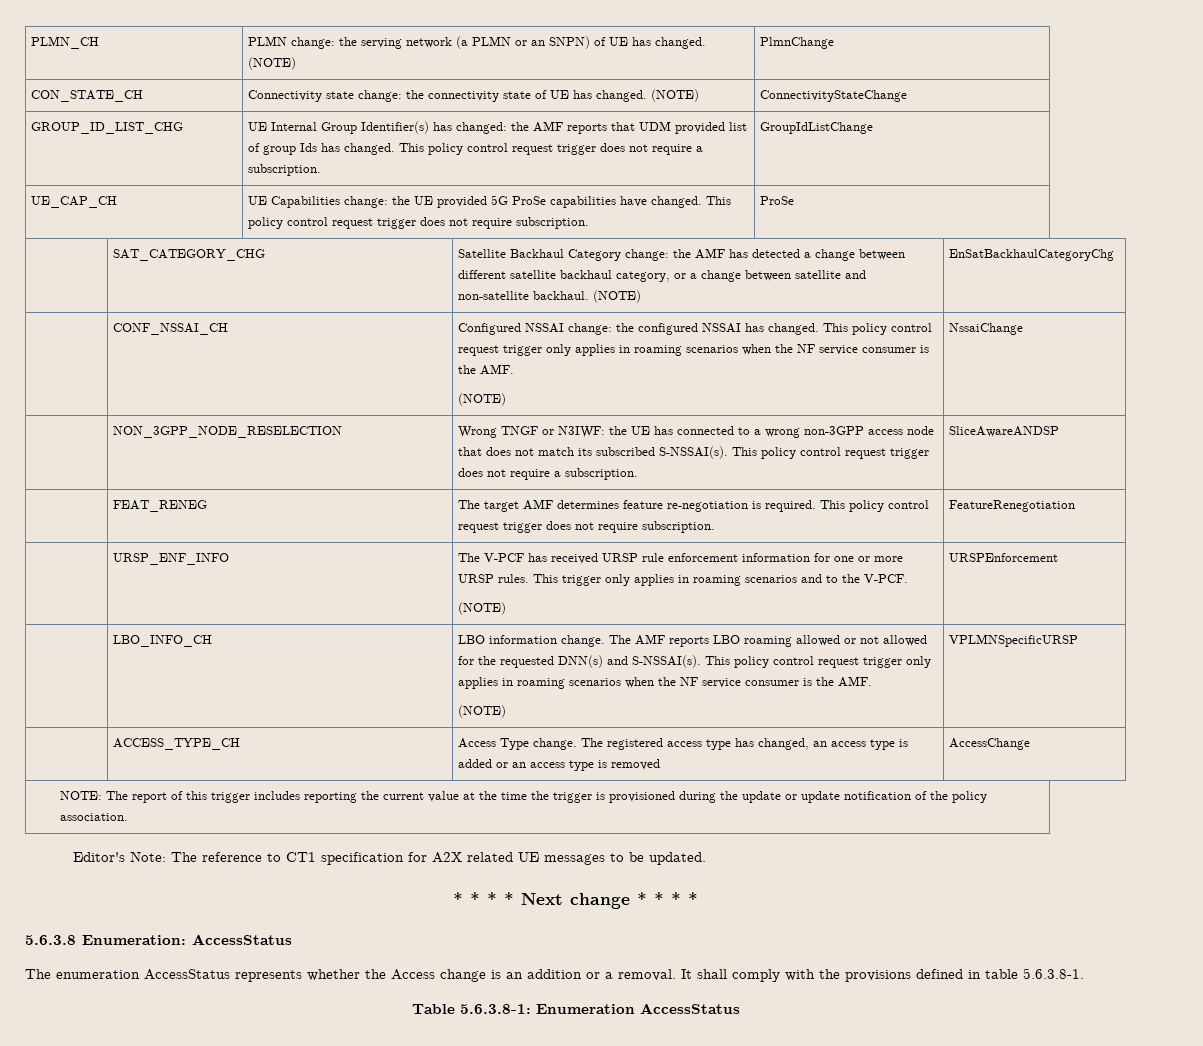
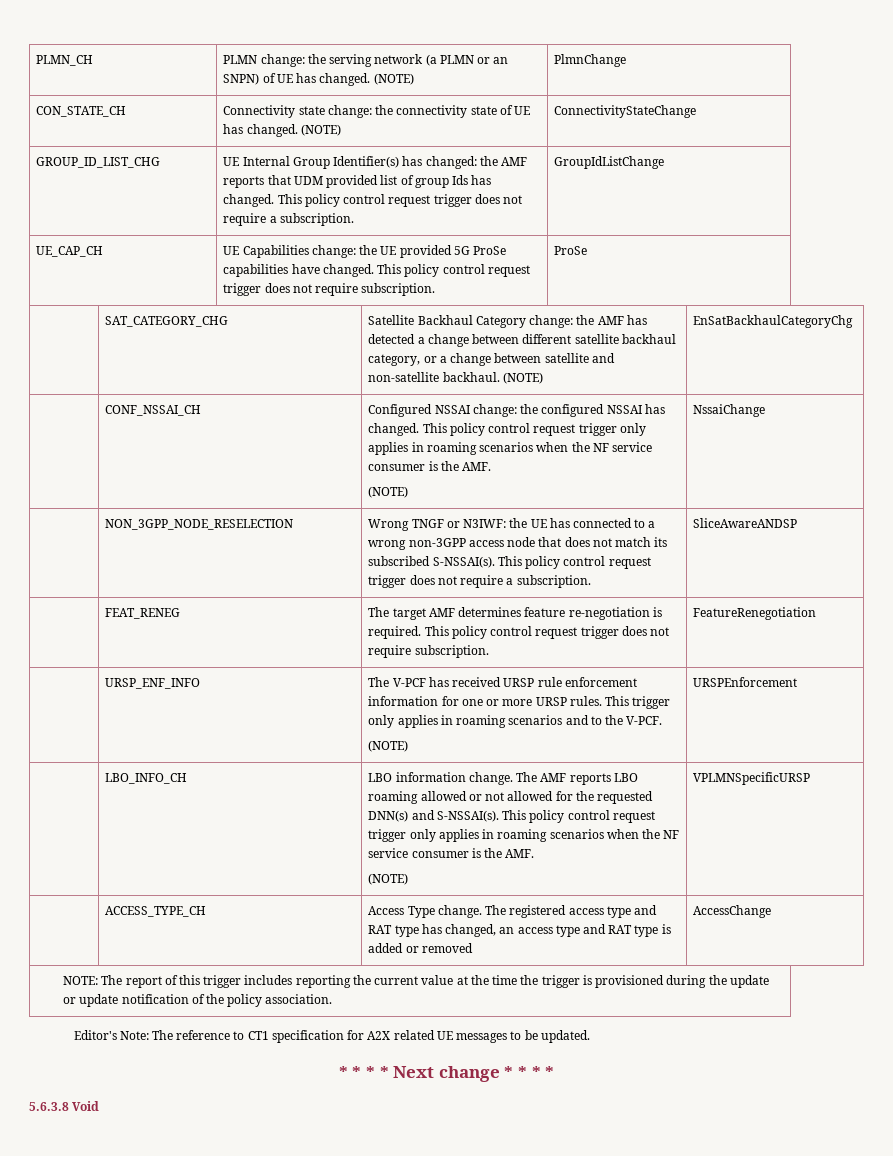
(731, 744) none -> [633,905,657,915] [368,925,419,937] and RAT type
[898,739,908,747] [457,759,607,771] is added or an access type is -> [582,924,671,937] [368,943,419,953] and RAT type is added or
[82,934,292,945] [25,968,1084,982] [411,1003,740,1014] Enumeration: AccessStatus // The enumeration AccessStatus represents whether the Access change is an addition or a removal. It shall comply with the provisions defined in table 5.6.3.8-1. // Table 5.6.3.8-1: Enumeration AccessStatus -> [72,1101,100,1111] Void

